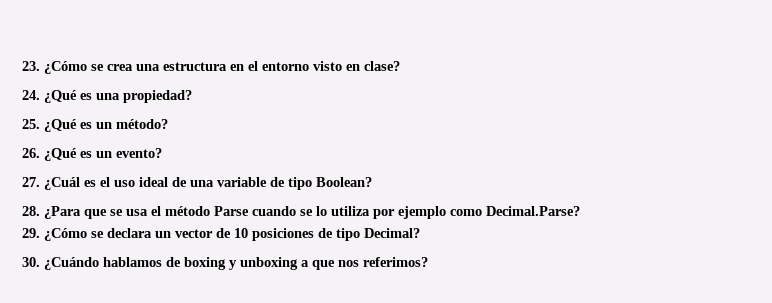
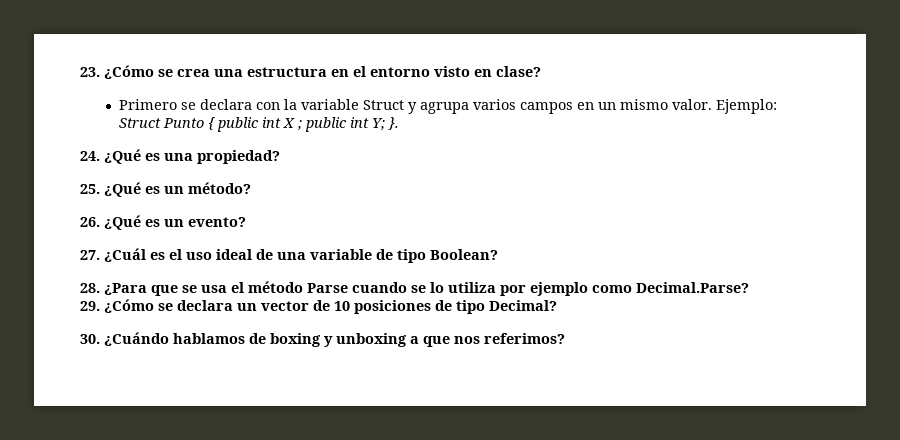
(400, 66) none -> [119,99,778,114] [119,117,400,132] // Primero se declara con la variable Struct y agrupa varios campos en un mismo valor. Ejemplo: Struct Punto { public int X ; public int Y; }.

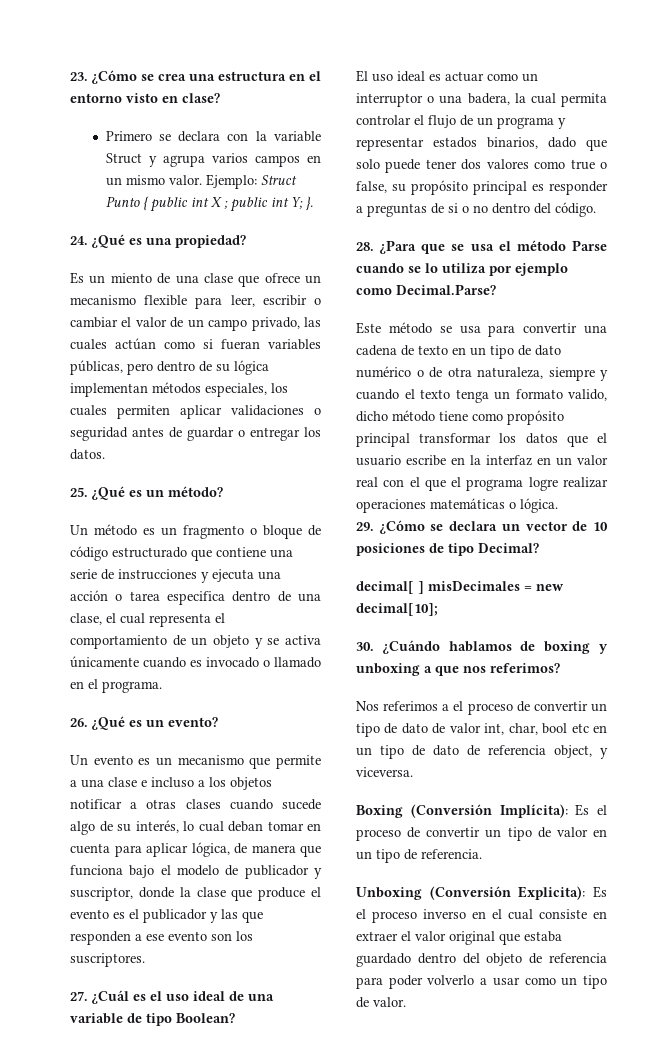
(280, 157) none -> [70,272,321,287] [70,295,321,309] [70,317,321,331] [70,338,321,350] [70,360,269,375] [70,382,288,397] [70,405,321,419] [70,427,321,441] [70,449,105,460] // Es un miento de una clase que ofrece un mecanismo flexible para leer, escribir o cambiar el valor de un campo privado, las cuales actúan como si fueran variables públicas, pero dentro de su lógica implementan métodos especiales, los cuales permiten aplicar validaciones o seguridad antes de guardar o entregar los datos.
(251, 188) none -> [70,524,321,539] [70,546,293,561] [70,569,281,583] [70,590,321,605] [70,613,225,627] [70,635,321,649] [70,656,321,668] [70,679,162,693] // Un método es un fragmento o bloque de código estructurado que contiene una serie de instrucciones y ejecuta una acción o tarea especifica dentro de una clase, el cual representa el comportamiento de un objeto y se activa únicamente cuando es invocado o llamado en el programa.
(246, 222) none -> [70,755,321,769] [70,777,272,790] [70,799,321,810] [70,820,321,835] [70,842,321,857] [70,865,322,879] [70,887,321,901] [70,909,263,923] [70,931,253,945] [70,953,145,967] // Un evento es un mecanismo que permite a una clase e incluso a los objetos notificar a otras clases cuando sucede algo de su interés, lo cual deban tomar en cuenta para aplicar lógica, de manera que funciona bajo el modelo de publicador y suscriptor, donde la clase que produce el evento es el publicador y las que responden a ese evento son los suscriptores.
(498, 254) none -> [356,70,538,82] [356,93,607,107] [356,115,566,129] [356,137,607,151] [356,159,607,173] [356,180,608,195] [356,202,596,217] // El uso ideal es actuar como un interruptor o una badera, la cual permita controlar el flujo de un programa y representar estados binarios, dado que solo puede tener dos valores como true o false, su propósito principal es responder a preguntas de si o no dentro del código.
(749, 287) none -> [356,322,607,337] [356,345,561,359] [356,366,608,381] [356,389,607,403] [356,410,564,425] [356,433,607,447] [356,455,608,466] [356,477,608,491] [356,498,558,513] // Este método se usa para convertir una cadena de texto en un tipo de dato numérico o de otra naturaleza, siempre y cuando el texto tenga un formato valido, dicho método tiene como propósito principal transformar los datos que el usuario escribe en la interfaz en un valor real con el que el programa logre realizar operaciones matemáticas o lógica.
(557, 305) none -> [356,581,564,594] [356,603,438,616] // decimal[ ] misDecimales = new decimal[10];
(565, 338) none -> [356,701,607,715] [356,723,607,737] [356,745,608,759] [356,767,413,777] [356,804,607,818] [356,827,607,841] [356,849,482,863] [356,886,607,900] [356,909,607,923] [356,931,562,945] [356,953,607,967] [356,975,607,989] [356,997,406,1008] // Nos referimos a el proceso de convertir un tipo de dato de valor int, char, bool etc en un tipo de dato de referencia object, y viceversa. // Boxing (Conversión Implícita): Es el proceso de convertir un tipo de valor en un tipo de referencia. // Unboxing (Conversión Explicita): Es el proceso inverso en el cual consiste en extraer el valor original que estaba guardado dentro del objeto de referencia para poder volverlo a usar como un tipo de valor.

